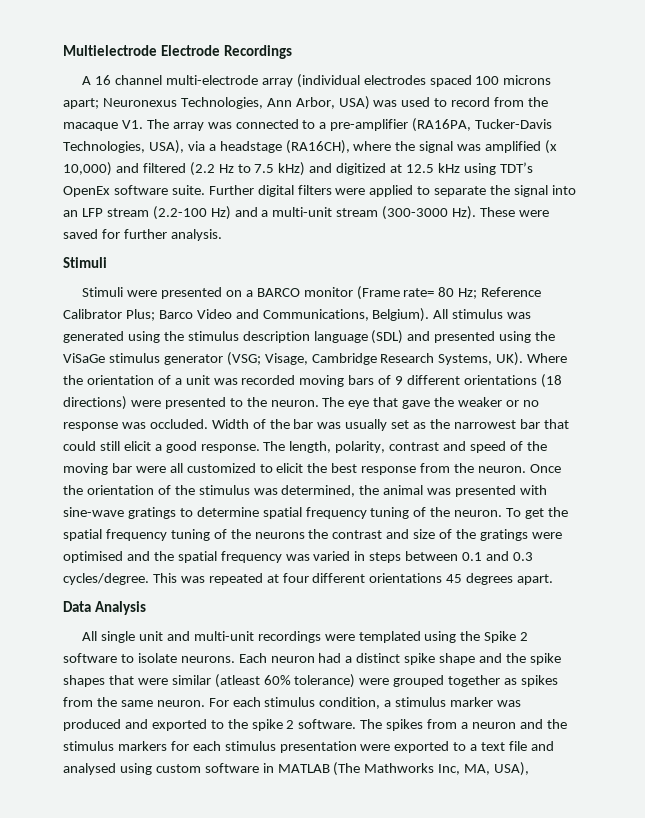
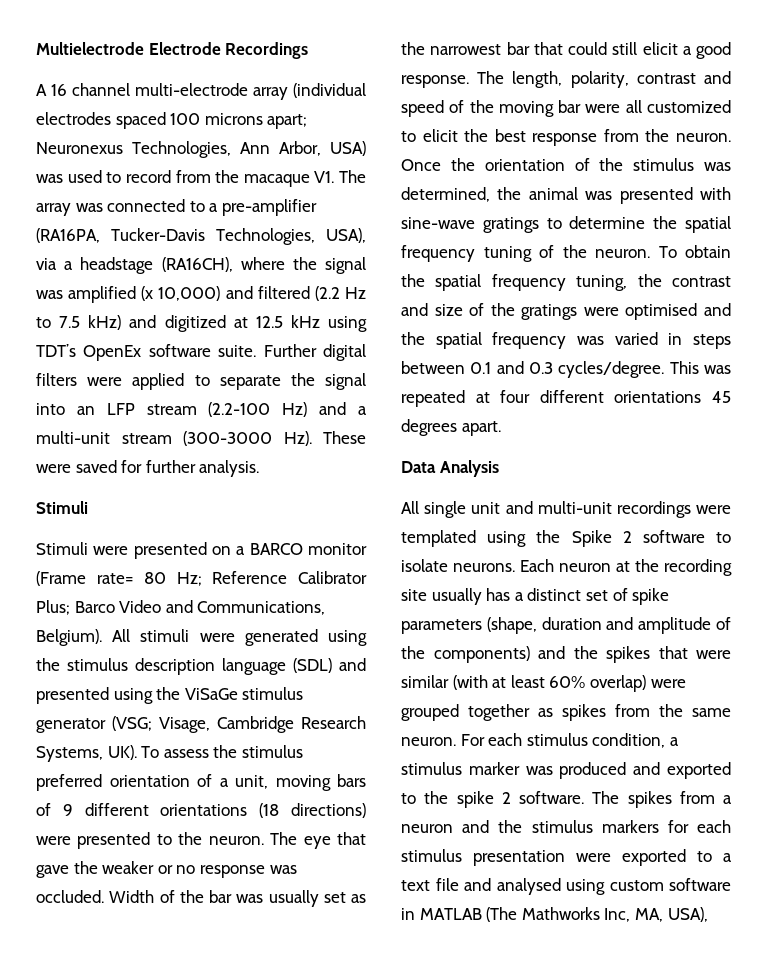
[452,309,532,319] stimulus was -> [140,629,235,642] stimuli were
[527,353,568,363] [63,375,296,385] Where the orientation of a unit was recorded -> [141,745,303,758] [36,774,268,791] To assess the stimulus preferred orientation of a unit,
(259, 512) none -> [653,216,678,229] the
[525,507,568,519] [63,529,305,541] get the spatial frequency tuning of the neurons -> [685,245,731,258] [401,274,628,291] obtain the spatial frequency tuning,
[318,653,561,665] [63,674,356,688] had a distinct spike shape and the spike shapes that were similar (atleast 60% tolerance) -> [616,559,732,576] [401,588,670,605] [401,617,731,634] [401,646,731,663] [401,675,646,692] at the recording site usually has a distinct set of spike parameters (shape, duration and amplitude of the components) and the spikes that were similar (with at least 60% overlap)

